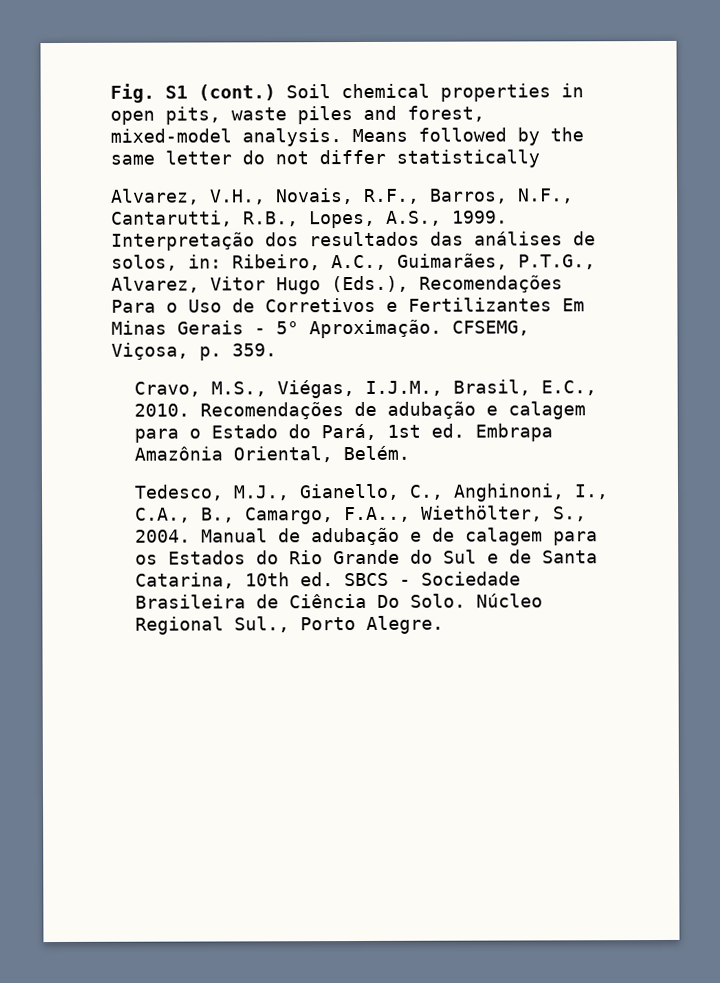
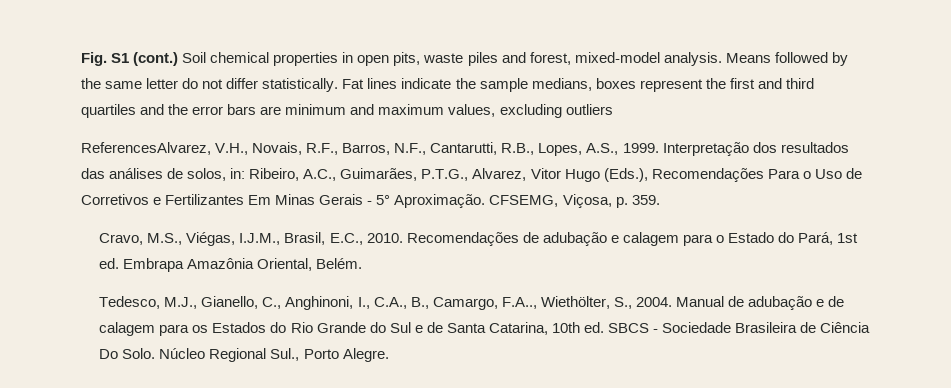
[396,149,540,168] [110,188,200,205] statistically // Alvarez, -> [262,78,814,92] [81,104,613,118] [81,142,211,155] statistically. Fat lines indicate the sample medians, boxes represent the first and third quartiles and the error bars are minimum and maximum values, excluding outliers // ReferencesAlvarez,

